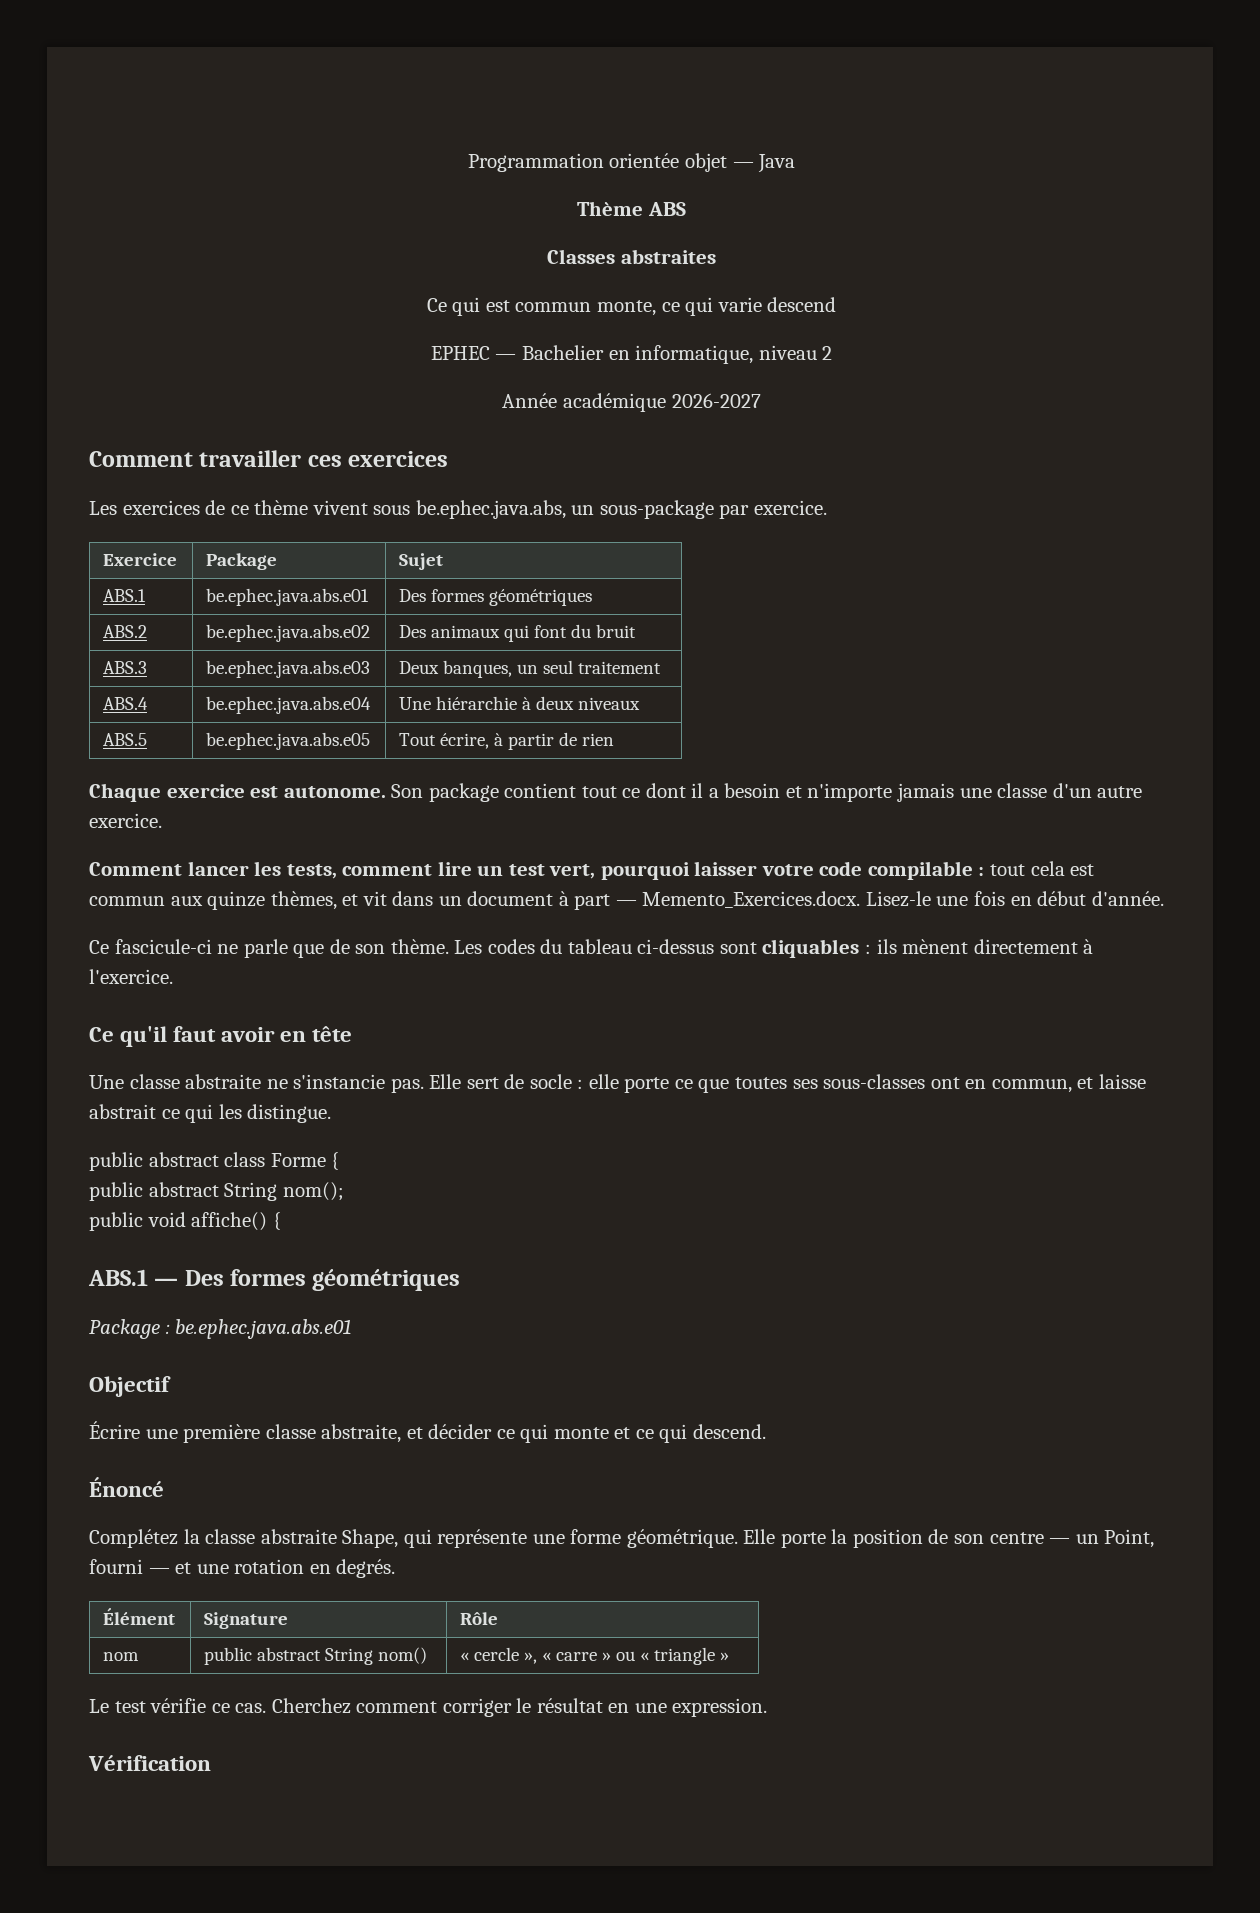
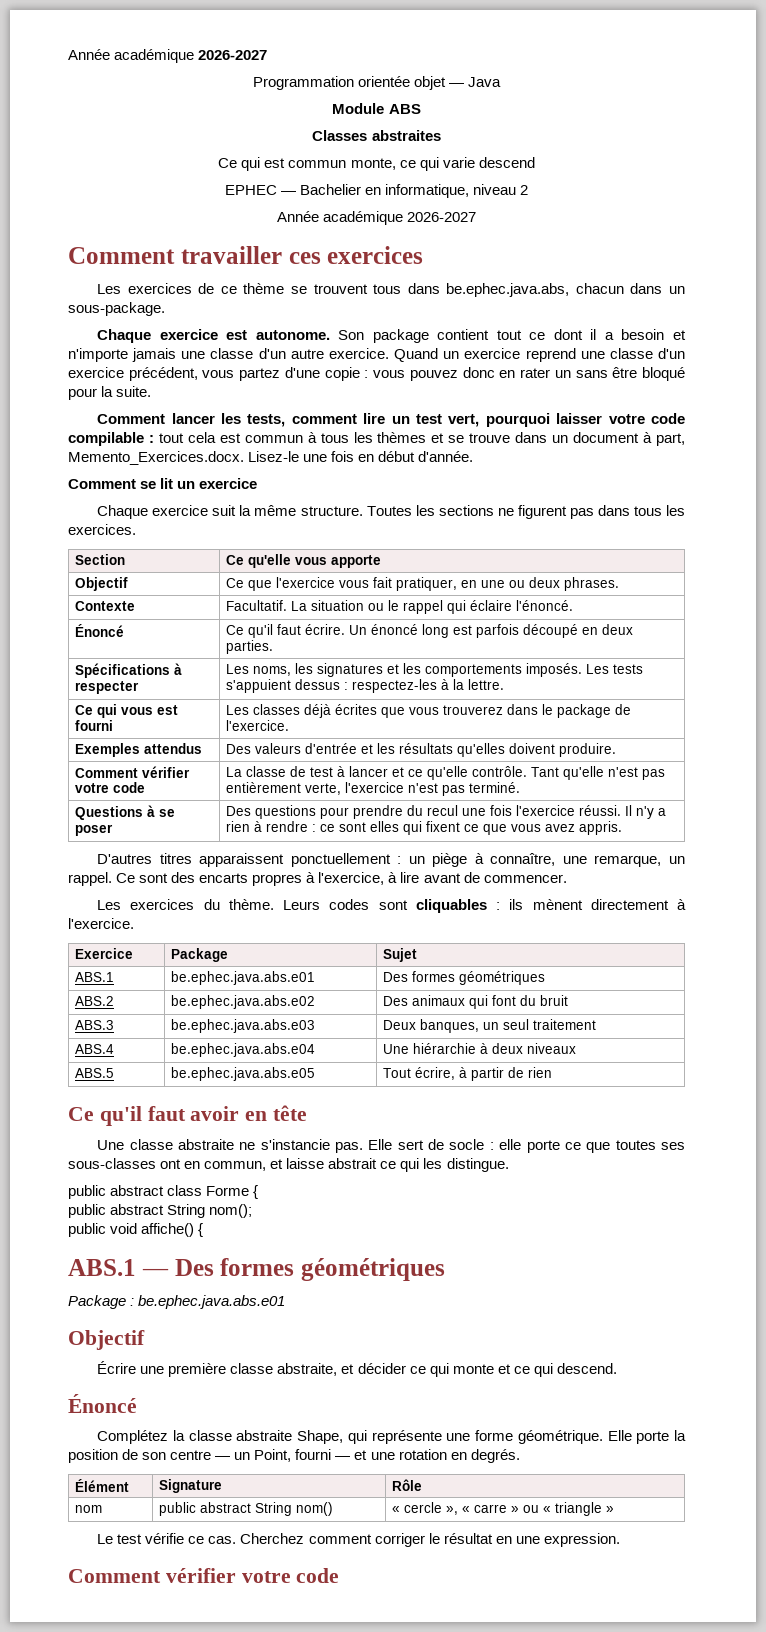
(467, 162) none -> [68,49,268,63] Année académique 2026-2027 //
[577,201,644,216] Thème -> [332,103,385,114] Module
[312,500,827,519] vivent sous be.ephec.java.abs, un sous-package par exercice. -> [291,283,685,297] [68,302,165,316] [97,329,686,343] [68,348,685,362] [68,367,686,381] [68,386,152,400] [97,413,685,427] [68,432,685,446] [68,451,474,465] [68,478,258,489] [97,505,685,519] [68,524,136,535] [74,554,125,565] [225,554,381,568] [74,577,128,591] [225,577,619,591] [74,601,135,611] [225,600,573,614] [74,624,124,637] [225,624,633,638] [225,640,273,654] [74,663,182,678] [74,681,139,694] [225,663,643,677] [225,679,504,693] [74,704,178,718] [74,720,113,731] [225,704,631,718] [225,720,289,731] [74,743,202,757] [225,743,616,757] [74,766,190,778] [74,782,145,793] [225,766,665,780] [225,782,520,796] [74,805,175,820] [74,824,113,836] [225,805,666,819] [225,821,622,835] [97,853,685,867] [68,872,567,886] [97,899,686,913] [68,918,134,929] se trouvent tous dans be.ephec.java.abs, chacun dans un sous-package. // Chaque exercice est autonome. Son package contient tout ce dont il a besoin et n'importe jamais une classe d'un autre exercice. Quand un exercice reprend une classe d'un exercice précédent, vous partez d'une copie : vous pouvez donc en rater un sans être bloqué pour la suite. // Comment lancer les tests, comment lire un test vert, pourquoi laisser votre code compilable : tout cela est commun à tous les thèmes et se trouve dans un document à part, Memento_Exercices.docx. Lisez-le une fois en début d'année. // Comment se lit un exercice // Chaque exercice suit la même structure. Toutes les sections ne figurent pas dans tous les exercices. // Section | Ce qu'elle vous apporte // Objectif | Ce que l'exercice vous fait pratiquer, en une ou deux phrases. // Contexte | Facultatif. La situation ou le rappel qui éclaire l'énoncé. // Énoncé | Ce qu'il faut écrire. Un énoncé long est parfois découpé en deux parties. // Spécifications à respecter | Les noms, les signatures et les comportements imposés. Les tests s'appuient dessus : respectez-les à la lettre. // Ce qui vous est fourni | Les classes déjà écrites que vous trouverez dans le package de l'exercice. // Exemples attendus | Des valeurs d'entrée et les résultats qu'elles doivent produire. // Comment vérifier votre code | La classe de test à lancer et ce qu'elle contrôle. Tant qu'elle n'est pas entièrement verte, l'exercice n'est pas terminé. // Questions à se poser | Des questions pour prendre du recul une fois l'exercice réussi. Il n'y a rien à rendre : ce sont elles qui fixent ce que vous avez appris. // D'autres titres apparaissent ponctuellement : un piège à connaître, une remarque, un rappel. Ce sont des encarts propres à l'exercice, à lire avant de commencer. // Les exercices du thème. Leurs codes sont cliquables : ils mènent directement à l'exercice.
[89,783,1143,802] [89,813,162,828] [89,861,1095,880] [89,891,1164,910] [89,939,1094,958] [89,969,173,984] // Chaque exercice est autonome. Son package contient tout ce dont il a besoin et n'importe jamais une classe d'un autre exercice. // Comment lancer les tests, comment lire un test vert, pourquoi laisser votre code compilable : tout cela est commun aux quinze thèmes, et vit dans un document à part — Memento_Exercices.docx. Lisez-le une fois en début d'année. // Ce fascicule-ci ne parle que de son thème. Les codes du tableau ci-dessus sont cliquables : ils mènent directement à l'exercice. -> (552, 1072) none
[88,1755,211,1771] Vérification -> [68,1568,340,1583] Comment vérifier votre code

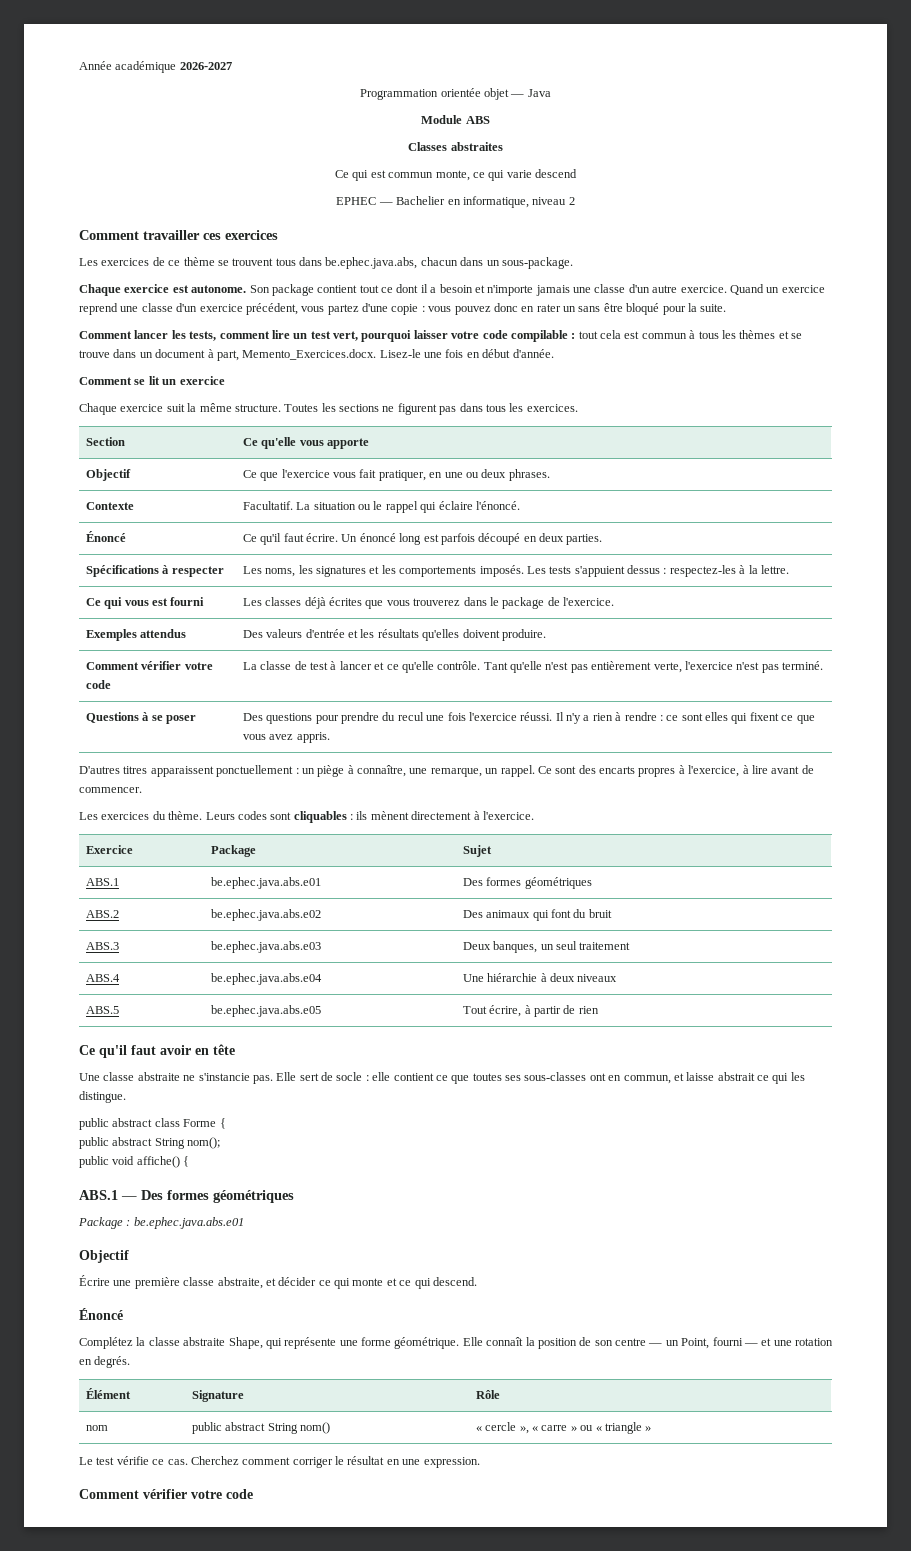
[276,211,477,225] // Année académique 2026-2027 -> (575, 201) none
[526,1140,560,1153] porte -> [393,1073,434,1081] contient
[636,1431,670,1444] porte -> [486,1337,524,1346] connaît

